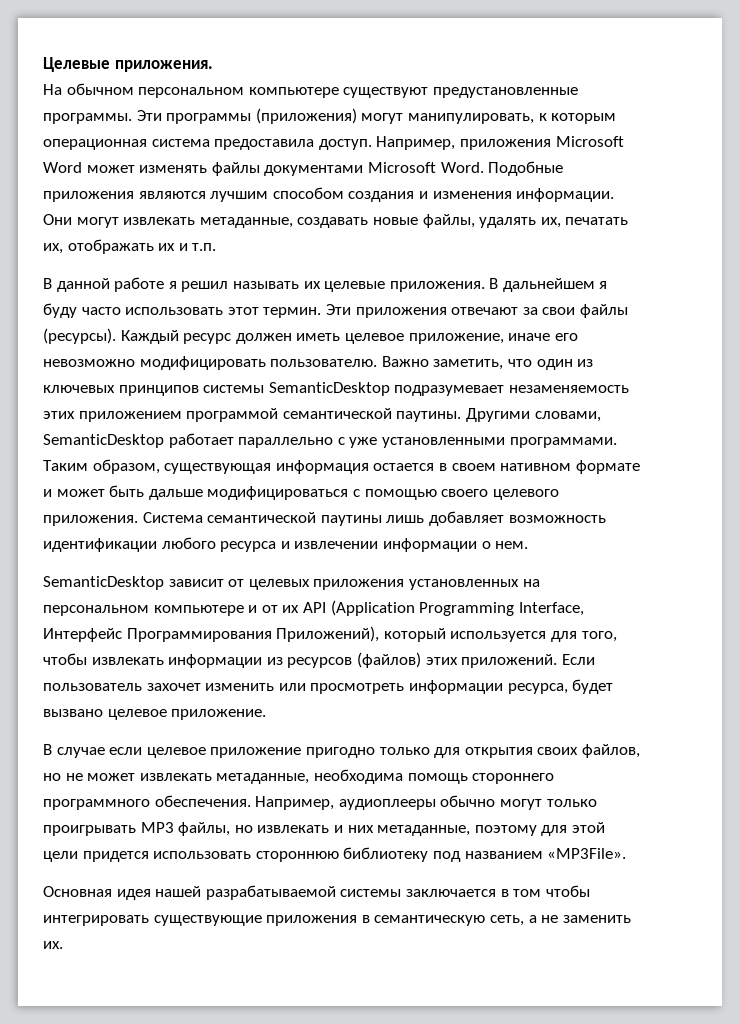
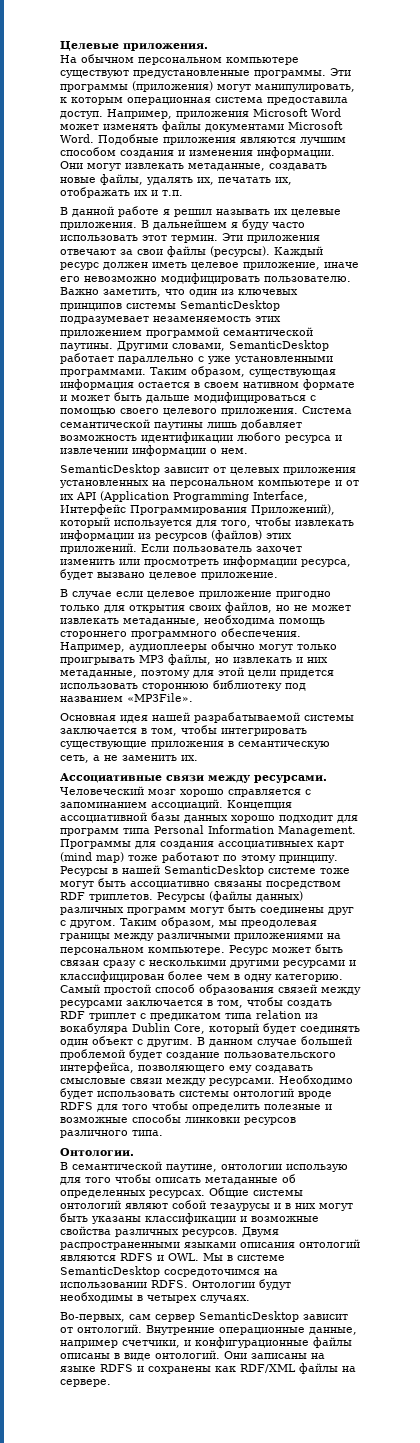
[513,889,542,897] том -> [151,728,177,736] том,
(63, 945) none -> [60,773,327,783] [60,786,311,797] [60,799,292,810] [60,812,358,823] [60,825,356,836] [60,839,344,849] [60,852,338,863] [60,865,350,876] [60,878,341,889] [60,891,303,902] [60,904,354,915] [60,917,317,928] [60,933,341,941] [60,944,343,955] [60,960,356,968] [60,971,343,982] [60,984,361,995] [60,997,332,1008] [60,1010,318,1021] [60,1023,360,1034] [60,1036,352,1047] [60,1049,336,1060] [60,1062,313,1073] [60,1075,353,1086] [60,1088,332,1099] [60,1101,332,1112] [60,1114,296,1125] [60,1130,163,1138] [60,1148,134,1157] [60,1161,348,1172] [60,1174,296,1185] [60,1187,303,1198] [60,1200,353,1211] [60,1213,319,1224] [60,1226,279,1237] [60,1239,360,1250] [60,1253,285,1261] [60,1266,278,1277] [60,1279,291,1290] [60,1292,250,1303] [60,1311,348,1322] [60,1324,357,1335] [60,1337,352,1348] [60,1350,325,1361] [60,1363,356,1374] [60,1379,111,1387] // Ассоциативные связи между ресурсами. Человеческий мозг хорошо справляется с запоминанием ассоциаций. Концепция ассоциативной базы данных хорошо подходит для программ типа Personal Information Management. Программы для создания ассоциативныех карт (mind map) тоже работают по этому принципу. Ресурсы в нашей SemanticDesktop системе тоже могут быть ассоциативно связаны посредством RDF триплетов. Ресурсы (файлы данных) различных программ могут быть соединены друг с другом. Таким образом, мы преодолевая границы между различными приложениями на персональном компьютере. Ресурс может быть связан сразу с несколькими другими ресурсами и классифицирован более чем в одну категорию. Самый простой способ образования связей между ресурсами заключается в том, чтобы создать RDF триплет с предикатом типа relation из вокабуляра Dublin Core, который будет соединять один объект с другим. В данном случае большей проблемой будет создание пользовательского интерфейса, позволяющего ему создавать смысловые связи между ресурсами. Необходимо будет использовать системы онтологий вроде RDFS для того чтобы определить полезные и возможные способы линковки ресурсов различного типа. // Онтологии. // В семантической паутине, онтологии использую для того чтобы описать метаданные об определенных ресурсах. Общие системы онтологий являют собой тезаурусы и в них могут быть указаны классификации и возможные свойства различных ресурсов. Двумя распространенными языками описания онтологий являются RDFS и OWL. Мы в системе SemanticDesktop сосредоточимся на использовании RDFS. Онтологии будут необходимы в четырех случаях. // Во-первых, сам сервер SemanticDesktop зависит от онтологий. Внутренние операционные данные, например счетчики, и конфигурационные файлы описаны в виде онтологий. Они записаны на языке RDFS и сохранены как RDF/XML файлы на сервере.

